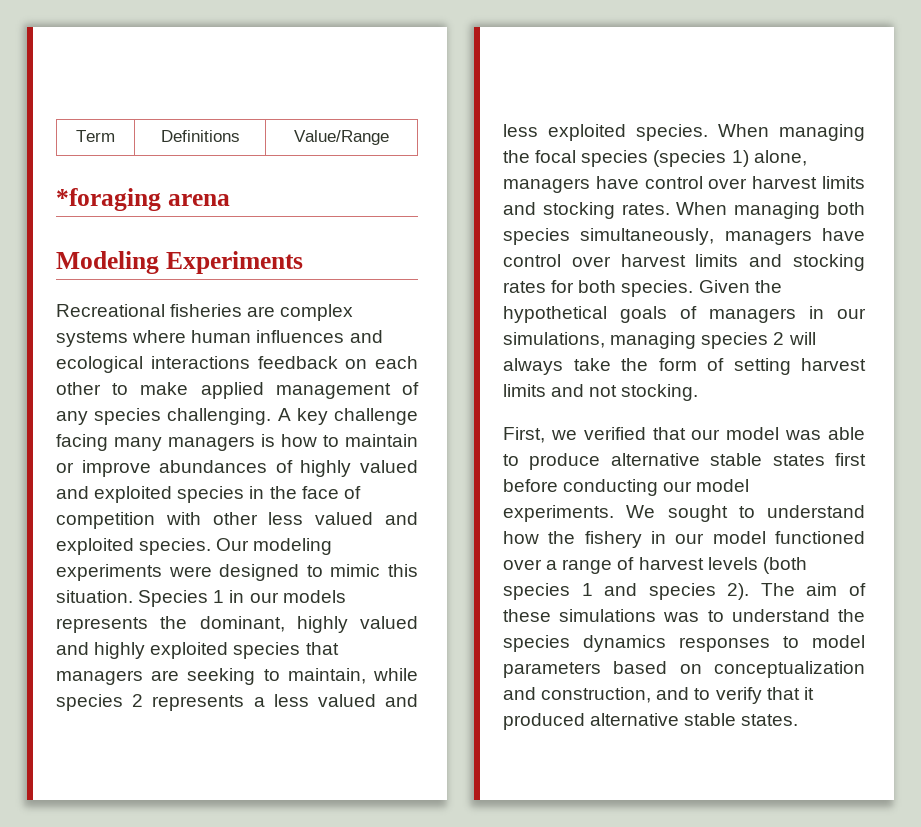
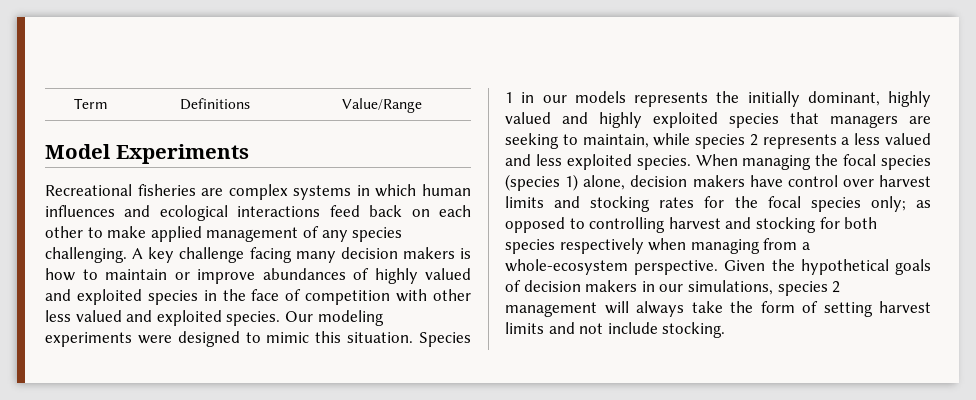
[56,188,230,211] [56,251,159,274] *foraging arena // Modeling -> [45,144,110,159] Model
[132,330,187,343] where -> [356,184,417,197] in which
[257,356,338,369] feedback -> [329,205,403,217] feed back
[168,436,255,451] managers -> [340,247,455,259] decision makers
(188, 622) none -> [747,91,800,107] initially
[503,176,865,193] [503,202,865,219] [503,228,812,245] managers have control over harvest limits and stocking rates. When managing both species simultaneously, managers -> [630,175,745,187] decision makers
[578,280,694,297] both species. -> [734,196,931,212] [505,217,878,233] [505,238,810,254] [505,259,719,275] the focal species only; as opposed to controlling harvest and stocking for both species respectively when managing from a whole-ecosystem perspective.
[709,308,796,323] managers -> [523,280,638,292] decision makers
[610,332,785,349] managing species 2 -> [777,281,841,296] [505,302,597,317] species 2 management
(618, 391) none -> [607,322,658,334] include
[503,427,865,443] [503,453,866,470] [503,479,750,496] [503,505,865,522] [503,531,865,548] [503,557,807,574] [503,583,866,600] [503,609,865,622] [503,635,865,652] [503,661,865,678] [503,687,814,704] [503,713,799,730] // First, we verified that our model was able to produce alternative stable states first before conducting our model experiments. We sought to understand how the fishery in our model functioned over a range of harvest levels (both species 1 and species 2). The aim of these simulations was to understand the species dynamics responses to model parameters based on conceptualization and construction, and to verify that it produced alternative stable states. -> (726, 330) none

